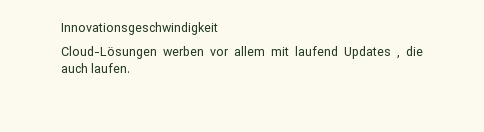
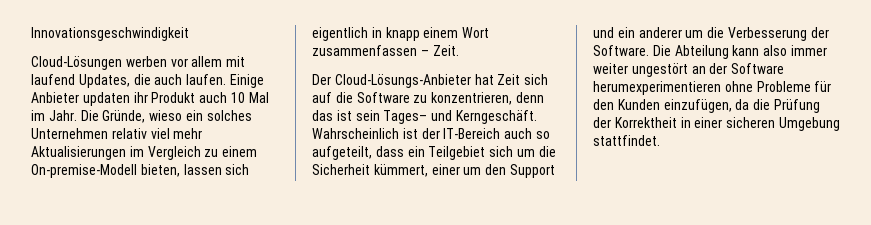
[344,46,400,59] Updates , -> [78,74,130,88] Updates,
(131, 68) none -> [229,74,264,88] [31,92,269,106] [31,110,252,123] [31,128,203,139] [31,146,258,160] [31,164,250,178] [312,27,490,41] [312,45,459,56] [312,74,549,88] [312,92,544,105] [312,110,537,124] [312,128,550,139] [312,146,556,160] [312,164,555,178] [593,27,829,41] [593,45,827,59] [593,63,785,77] [593,81,832,95] [593,99,820,113] [593,117,840,131] [593,135,660,146] Einige Anbieter updaten ihr Produkt auch 10 Mal im Jahr. Die Gründe, wieso ein solches Unternehmen relativ viel mehr Aktualisierungen im Vergleich zu einem On-premise-Modell bieten, lassen sich eigentlich in knapp einem Wort zusammenfassen – Zeit. // Der Cloud-Lösungs-Anbieter hat Zeit sich auf die Software zu konzentrieren, denn das ist sein Tages– und Kerngeschäft. Wahrscheinlich ist der IT-Bereich auch so aufgeteilt, dass ein Teilgebiet sich um die Sicherheit kümmert, einer um den Support und ein anderer um die Verbesserung der Software. Die Abteilung kann also immer weiter ungestört an der Software herumexperimentieren ohne Probleme für den Kunden einzufügen, da die Prüfung der Korrektheit in einer sicheren Umgebung stattfindet.

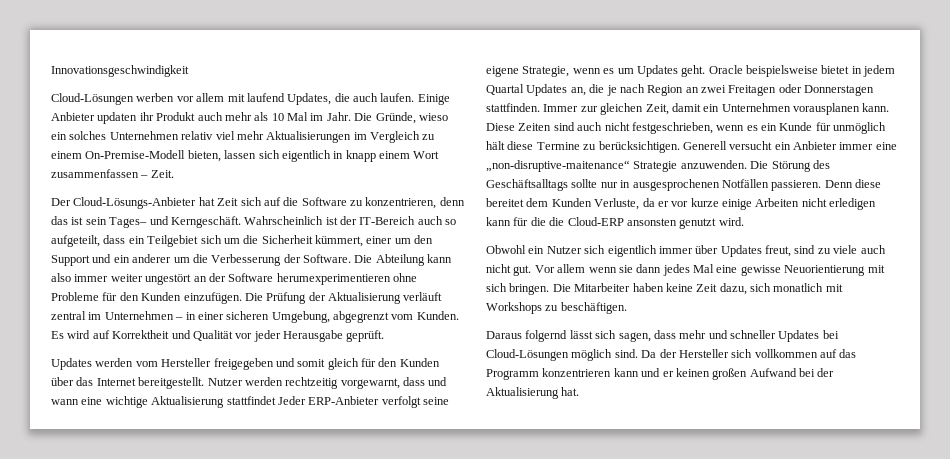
(228, 97) none -> [224,112,269,121] mehr als
[31,164,137,178] On-premise-Modell -> [85,150,186,159] On-Premise-Modell
[663,99,820,113] [593,117,840,131] [593,135,660,146] einzufügen, da die Prüfung der Korrektheit in einer sicheren Umgebung stattfindet. -> [183,292,443,304] [51,311,459,323] [51,330,385,342] [51,358,440,370] [51,377,448,389] [51,396,449,408] [486,65,896,77] [486,84,875,96] [486,103,890,115] [486,122,887,134] [486,141,897,153] [486,160,830,172] [486,179,881,191] [486,198,877,210] [486,217,744,229] [486,245,886,257] [486,264,885,276] [486,283,843,295] [486,302,627,314] [486,330,839,342] [486,349,857,361] [486,368,835,380] [486,387,580,399] einzufügen. Die Prüfung der Aktualisierung verläuft zentral im Unternehmen – in einer sicheren Umgebung, abgegrenzt vom Kunden. Es wird auf Korrektheit und Qualität vor jeder Herausgabe geprüft. // Updates werden vom Hersteller freigegeben und somit gleich für den Kunden über das Internet bereitgestellt. Nutzer werden rechtzeitig vorgewarnt, dass und wann eine wichtige Aktualisierung stattfindet Jeder ERP-Anbieter verfolgt seine eigene Strategie, wenn es um Updates geht. Oracle beispielsweise bietet in jedem Quartal Updates an, die je nach Region an zwei Freitagen oder Donnerstagen stattfinden. Immer zur gleichen Zeit, damit ein Unternehmen vorausplanen kann. Diese Zeiten sind auch nicht festgeschrieben, wenn es ein Kunde für unmöglich hält diese Termine zu berücksichtigen. Generell versucht ein Anbieter immer eine „non-disruptive-maitenance“ Strategie anzuwenden. Die Störung des Geschäftsalltags sollte nur in ausgesprochenen Notfällen passieren. Denn diese bereitet dem Kunden Verluste, da er vor kurze einige Arbeiten nicht erledigen kann für die die Cloud-ERP ansonsten genutzt wird. // Obwohl ein Nutzer sich eigentlich immer über Updates freut, sind zu viele auch nicht gut. Vor allem wenn sie dann jedes Mal eine gewisse Neuorientierung mit sich bringen. Die Mitarbeiter haben keine Zeit dazu, sich monatlich mit Workshops zu beschäftigen. // Daraus folgernd lässt sich sagen, dass mehr und schneller Updates bei Cloud-Lösungen möglich sind. Da der Hersteller sich vollkommen auf das Programm konzentrieren kann und er keinen großen Aufwand bei der Aktualisierung hat.

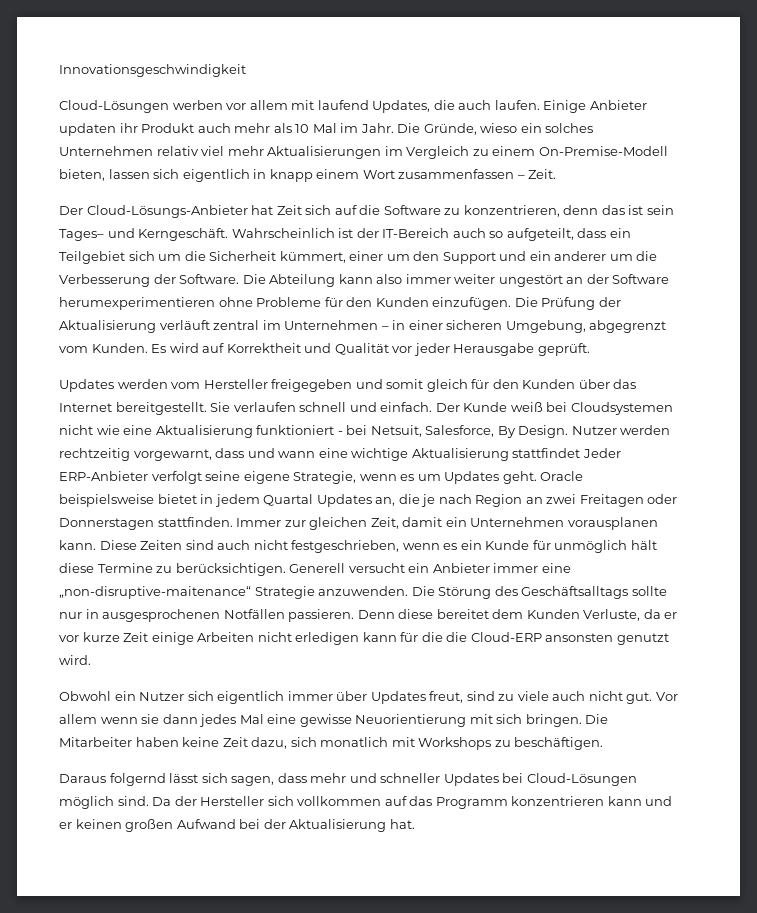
(205, 383) none -> [210,402,673,415] [59,425,569,438] Sie verlaufen schnell und einfach. Der Kunde weiß bei Cloudsystemen nicht wie eine Aktualisierung funktioniert - bei Netsuit, Salesforce, By Design.
(719, 202) none -> [123,632,149,642] Zeit

